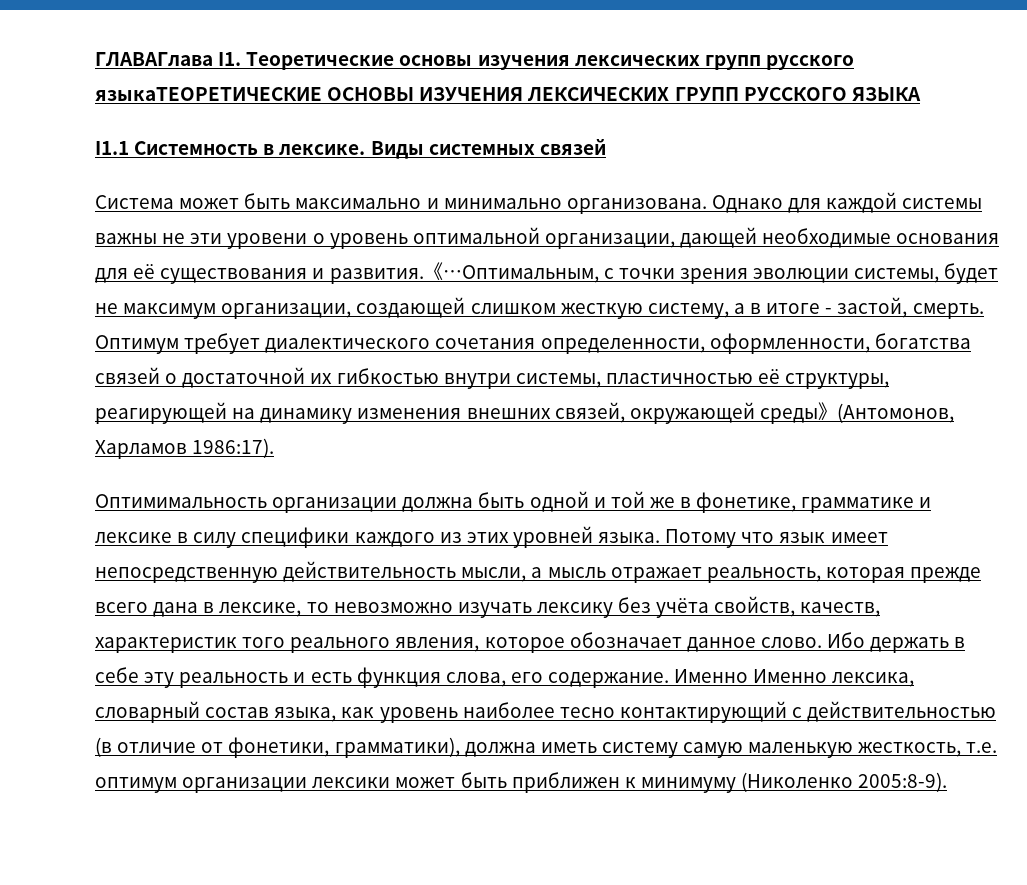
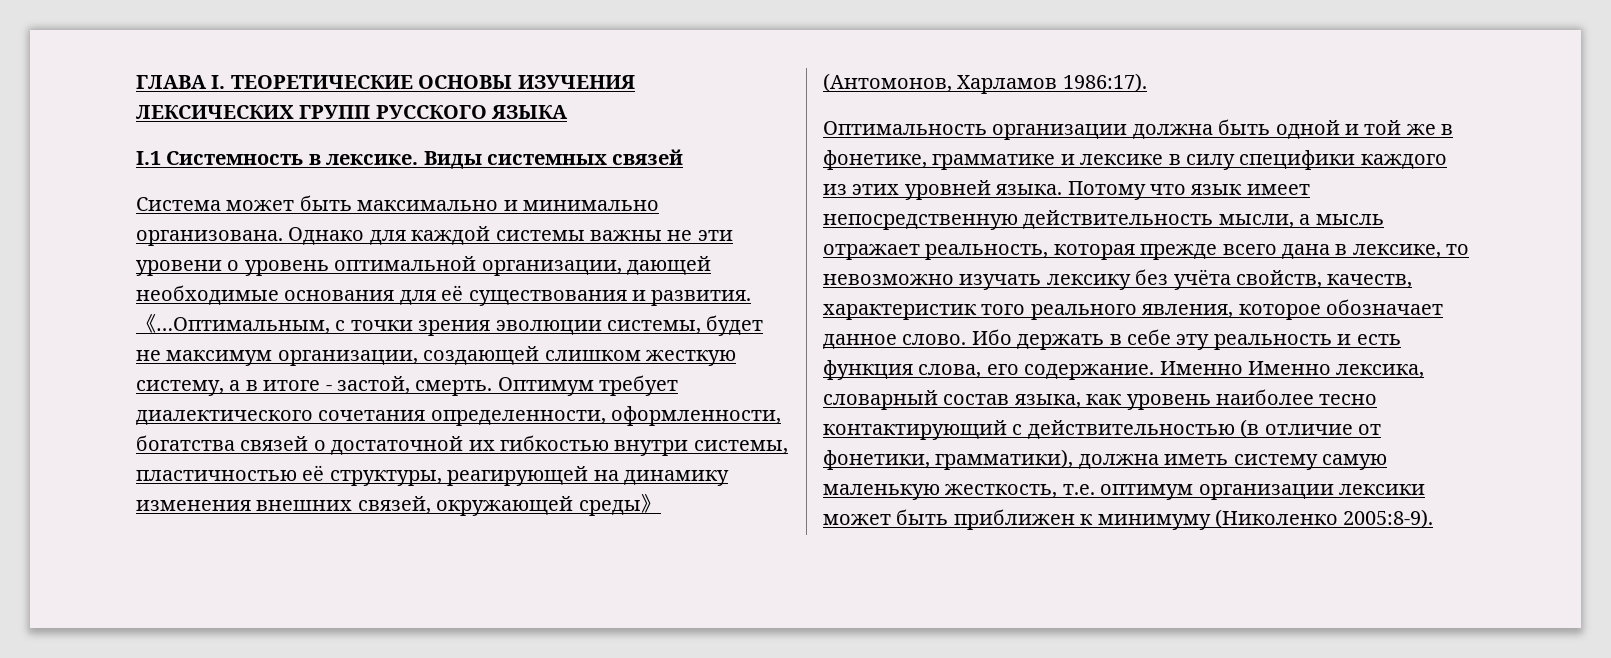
[95,52,854,70] [95,87,322,101] ГЛАВАГлава I1. Теоретические основы изучения лексических групп русского языкаТЕОРЕТИЧЕСКИЕ -> [136,75,413,89] ГЛАВА I. ТЕОРЕТИЧЕСКИЕ
[95,141,129,155] I1.1 -> [136,151,161,165] I.1
[95,494,267,508] Оптимимальность -> [823,121,987,135] Оптимальность

